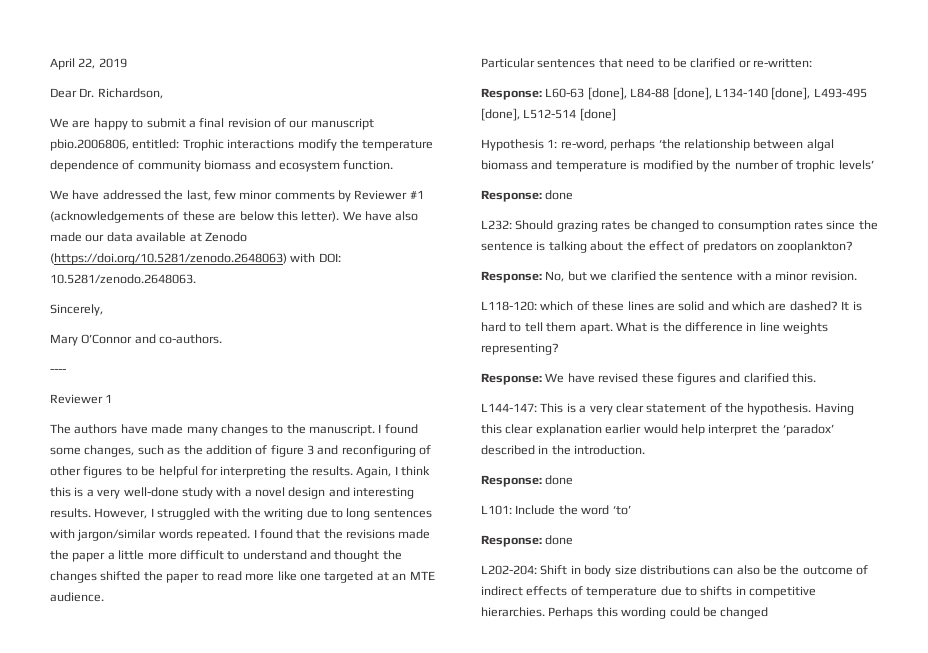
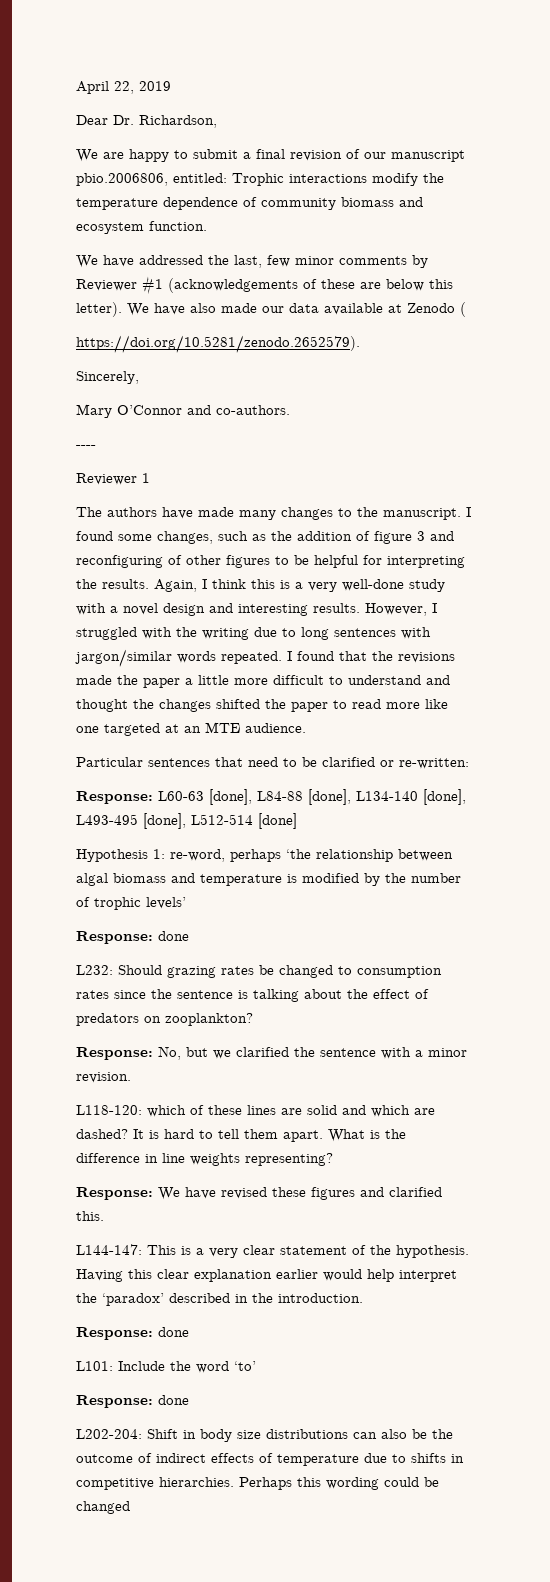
[50,253,341,265] [50,274,196,284] (https://doi.org/10.5281/zenodo.2648063) with DOI: 10.5281/zenodo.2648063. -> [460,302,466,317] [76,335,360,353] ( // https://doi.org/10.5281/zenodo.2652579).

